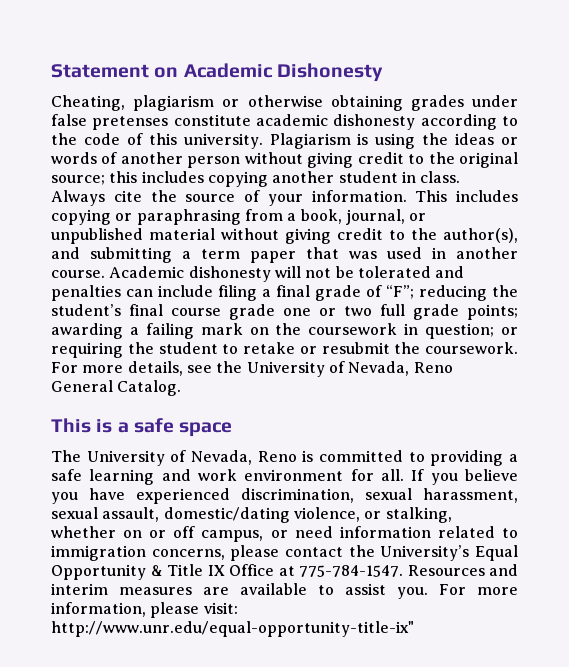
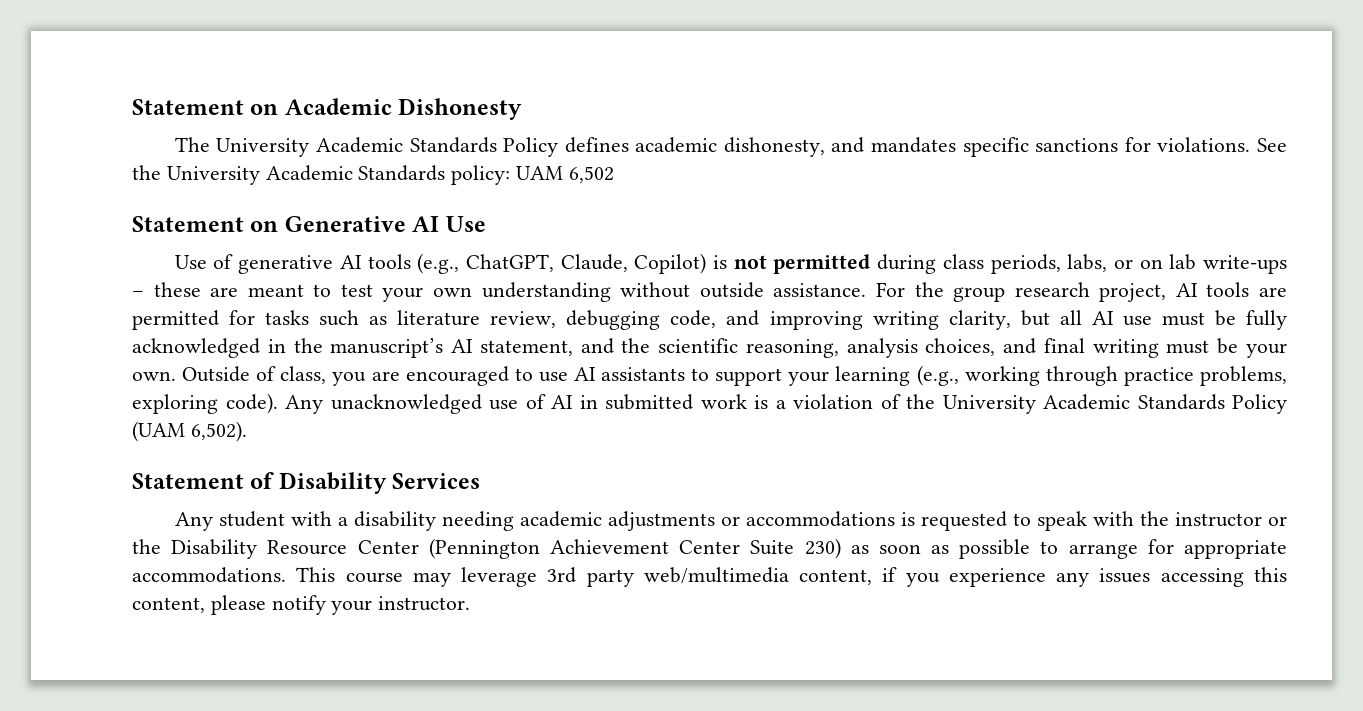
[51,95,519,111] [51,114,518,130] [51,133,518,149] [51,152,518,168] [51,171,461,187] [51,190,518,206] [51,209,427,225] [51,228,518,244] [51,247,518,263] [51,266,465,282] [51,285,518,301] [51,304,518,320] [51,323,518,339] [51,342,518,358] [51,361,453,377] [51,380,182,396] [51,418,233,437] [51,450,518,466] [51,469,518,485] [51,488,518,504] [51,507,452,523] [51,526,518,542] [51,545,519,561] [51,564,518,580] [51,583,518,599] [51,602,238,618] [51,621,414,637] Cheating, plagiarism or otherwise obtaining grades under false pretenses constitute academic dishonesty according to the code of this university. Plagiarism is using the ideas or words of another person without giving credit to the original source; this includes copying another student in class. Always cite the source of your information. This includes copying or paraphrasing from a book, journal, or unpublished material without giving credit to the author(s), and submitting a term paper that was used in another course. Academic dishonesty will not be tolerated and penalties can include filing a final grade of “F”; reducing the student’s final course grade one or two full grade points; awarding a failing mark on the coursework in question; or requiring the student to retake or resubmit the coursework. For more details, see the University of Nevada, Reno General Catalog. // This is a safe space // The University of Nevada, Reno is committed to providing a safe learning and work environment for all. If you believe you have experienced discrimination, sexual harassment, sexual assault, domestic/dating violence, or stalking, whether on or off campus, or need information related to immigration concerns, please contact the University’s Equal Opportunity & Title IX Office at 775-784-1547. Resources and interim measures are available to assist you. For more information, please visit: http://www.unr.edu/equal-opportunity-title-ix" -> [174,137,1287,157] [132,165,614,185] [132,216,486,232] [174,253,1287,274] [132,282,1287,302] [132,310,1287,330] [132,338,1287,358] [132,365,1287,386] [132,393,1287,414] [132,421,247,442] [132,472,481,494] [174,511,1287,531] [132,538,1287,559] [132,567,1287,587] [132,595,471,615] The University Academic Standards Policy defines academic dishonesty, and mandates specific sanctions for violations. See the University Academic Standards policy: UAM 6,502 // Statement on Generative AI Use // Use of generative AI tools (e.g., ChatGPT, Claude, Copilot) is not permitted during class periods, labs, or on lab write-ups – these are meant to test your own understanding without outside assistance. For the group research project, AI tools are permitted for tasks such as literature review, debugging code, and improving writing clarity, but all AI use must be fully acknowledged in the manuscript’s AI statement, and the scientific reasoning, analysis choices, and final writing must be your own. Outside of class, you are encouraged to use AI assistants to support your learning (e.g., working through practice problems, exploring code). Any unacknowledged use of AI in submitted work is a violation of the University Academic Standards Policy (UAM 6,502). // Statement of Disability Services // Any student with a disability needing academic adjustments or accommodations is requested to speak with the instructor or the Disability Resource Center (Pennington Achievement Center Suite 230) as soon as possible to arrange for appropriate accommodations. This course may leverage 3rd party web/multimedia content, if you experience any issues accessing this content, please notify your instructor.

